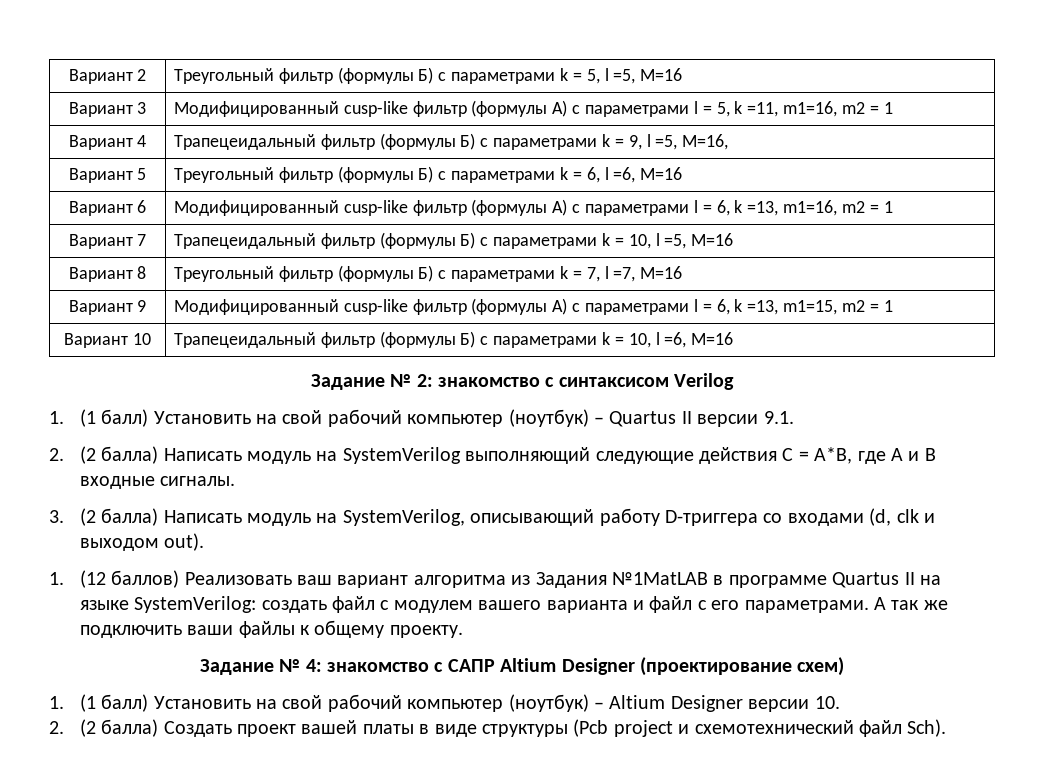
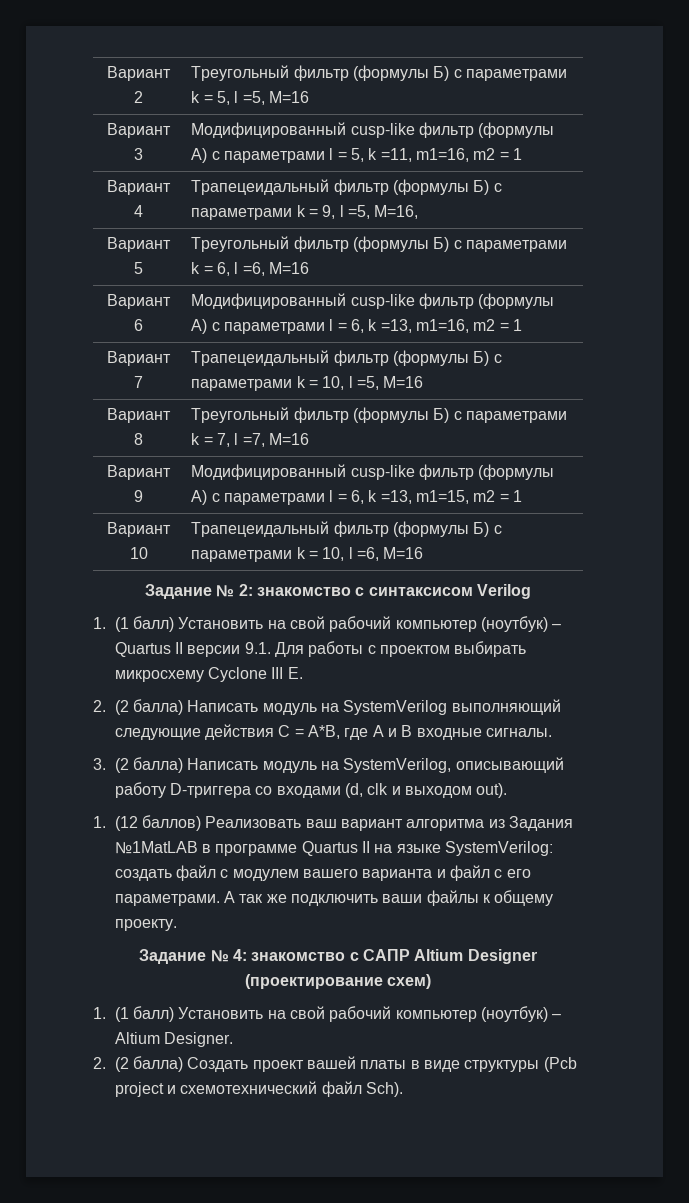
(794, 417) none -> [275,641,527,657] [114,667,303,682] Для работы с проектом выбирать микросхему Cyclone III E.
[670,695,840,712] Designer версии 10. -> [164,1032,234,1047] Designer.

